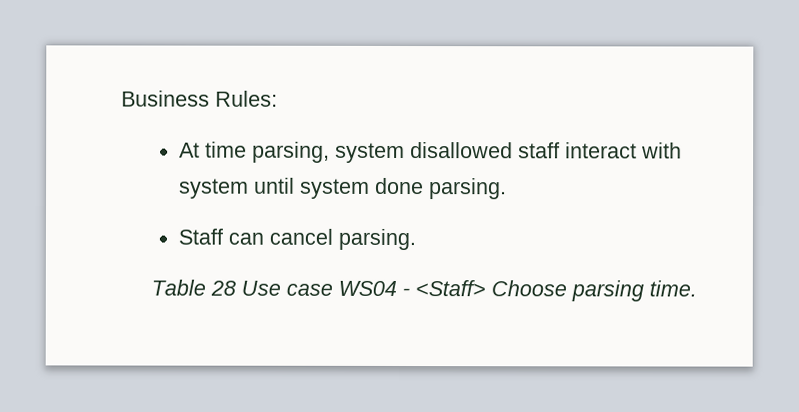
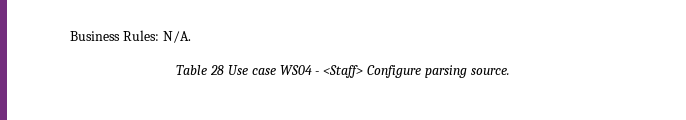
[179,141,683,164] [179,177,508,200] [178,228,417,251] // At time parsing, system disallowed staff interact with system until system done parsing. // Staff can cancel parsing. -> [162,31,191,43] N/A.
[490,280,697,302] Choose parsing time. -> [366,65,510,78] Configure parsing source.

